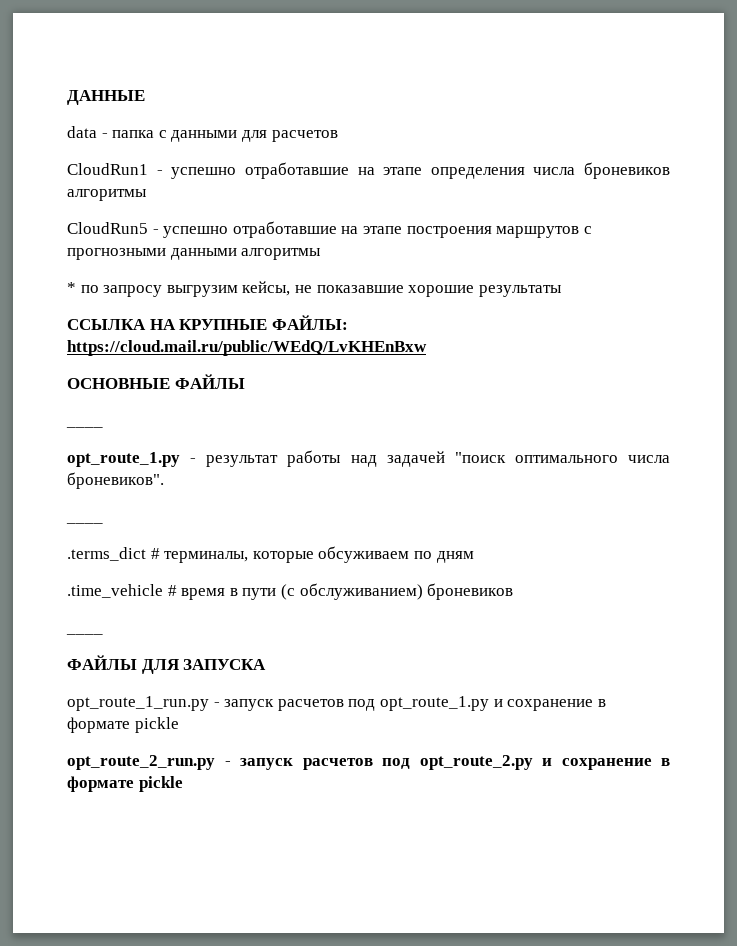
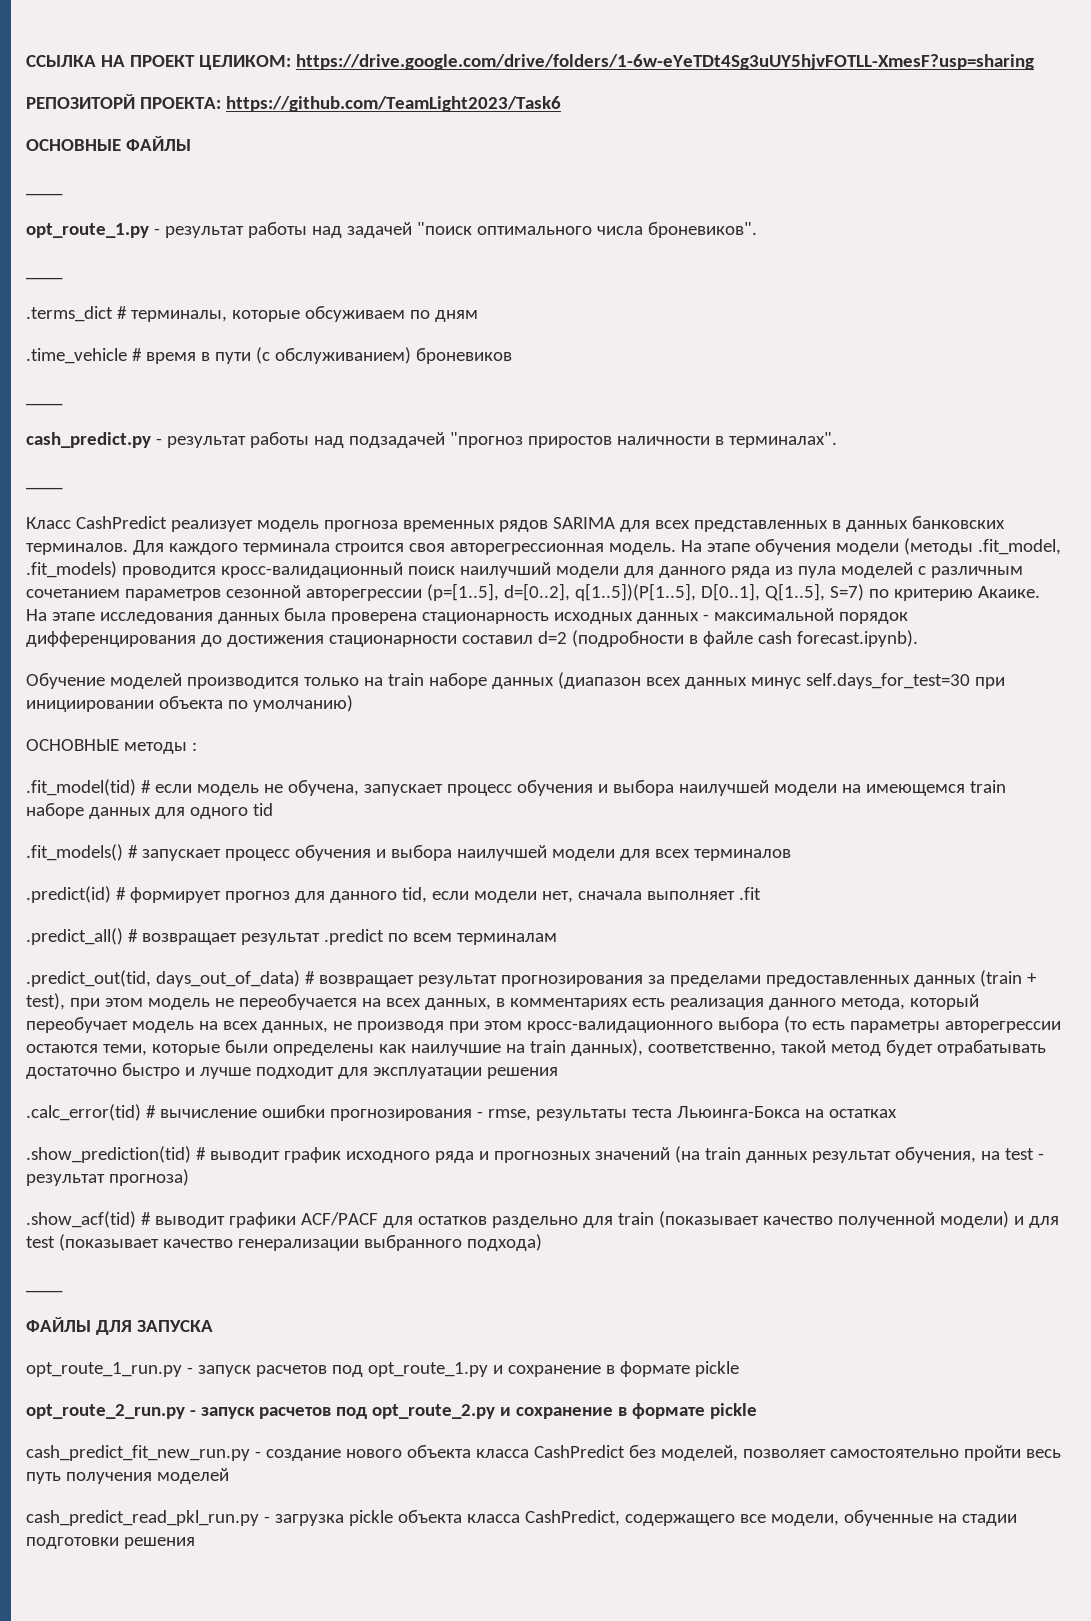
[67,90,145,105] [67,126,338,142] [67,162,670,179] [67,189,147,201] [67,221,592,238] [67,248,322,260] [67,281,562,297] [67,315,348,330] [67,340,427,356] ДАННЫЕ // data - папка с данными для расчетов // CloudRun1 - успешно отработавшие на этапе определения числа броневиков алгоритмы // CloudRun5 - успешно отработавшие на этапе построения маршрутов с прогнозными данными алгоритмы // * по запросу выгрузим кейсы, не показавшие хорошие результаты // CCЫЛКА НА КРУПНЫЕ ФАЙЛЫ: https://cloud.mail.ru/public/WEdQ/LvKHEnBxw -> [26,54,1034,70] [26,94,561,112] CCЫЛКА НА ПРОЕКТ ЦЕЛИКОМ: https://drive.google.com/drive/folders/1-6w-eYeTDt4Sg3uUY5hjvFOTLL-XmesF?usp=sharing // РЕПОЗИТОРЙ ПРОЕКТА: https://github.com/TeamLight2023/Task6
(103, 634) none -> [26,432,837,448] [26,487,63,490] [26,516,1005,532] [26,538,1061,555] [26,561,1023,578] [26,583,1040,601] [26,608,908,624] [26,630,918,647] [26,672,1005,689] [26,695,353,712] [26,739,197,754] [26,779,1006,796] [26,803,273,819] [26,844,791,861] [26,886,761,903] [26,928,557,945] [26,970,1037,987] [26,993,979,1010] [26,1016,1061,1033] [26,1039,1046,1056] [26,1063,558,1079] [26,1104,897,1121] [26,1146,1044,1163] [26,1169,189,1186] [26,1211,1059,1228] [26,1234,542,1251] [26,1290,63,1293] // cash_predict.py - результат работы над подзадачей "прогноз приростов наличности в терминалах". // ____ // Класс CashPredict реализует модель прогноза временных рядов SARIMA для всех представленных в данных банковских терминалов. Для каждого терминала строится своя авторегрессионная модель. На этапе обучения модели (методы .fit_model, .fit_models) проводится кросс-валидационный поиск наилучший модели для данного ряда из пула моделей с различным сочетанием параметров сезонной авторегрессии (p=[1..5], d=[0..2], q[1..5])(P[1..5], D[0..1], Q[1..5], S=7) по критерию Акаике. На этапе исследования данных была проверена стационарность исходных данных - максимальной порядок дифференцирования до достижения стационарности составил d=2 (подробности в файле cash forecast.ipynb). // Обучение моделей производится только на train наборе данных (диапазон всех данных минус self.days_for_test=30 при инициировании объекта по умолчанию) // ОСНОВНЫЕ методы : // .fit_model(tid) # если модель не обучена, запускает процесс обучения и выбора наилучшей модели на имеющемся train наборе данных для одного tid // .fit_models() # запускает процесс обучения и выбора наилучшей модели для всех терминалов // .predict(id) # формирует прогноз для данного tid, если модели нет, сначала выполняет .fit // .predict_all() # возвращает результат .predict по всем терминалам // .predict_out(tid, days_out_of_data) # возвращает результат прогнозирования за пределами предоставленных данных (train + test), при этом модель не переобучается на всех данных, в комментариях есть реализация данного метода, который переобучает модель на всех данных, не производя при этом кросс-валидационного выбора (то есть параметры авторегрессии остаются теми, которые были определены как наилучшие на train данных), соответственно, такой метод будет отрабатывать достаточно быстро и лучше подходит для эксплуатации решения // .calc_error(tid) # вычисление ошибки прогнозирования - rmse, результаты теста Льюинга-Бокса на остатках // .show_prediction(tid) # выводит график исходного ряда и прогнозных значений (на train данных результат обучения, на test - результат прогноза) // .show_acf(tid) # выводит графики ACF/PACF для остатков раздельно для train (показывает качество полученной модели) и для test (показывает качество генерализации выбранного подхода) // ____
(183, 784) none -> [26,1445,1061,1461] [26,1468,229,1484] [26,1510,1017,1526] [26,1537,195,1549] // cash_predict_fit_new_run.py - создание нового объекта класса CashPredict без моделей, позволяет самостоятельно пройти весь путь получения моделей // cash_predict_read_pkl_run.py - загрузка pickle объекта класса CashPredict, содержащего все модели, обученные на стадии подготовки решения

